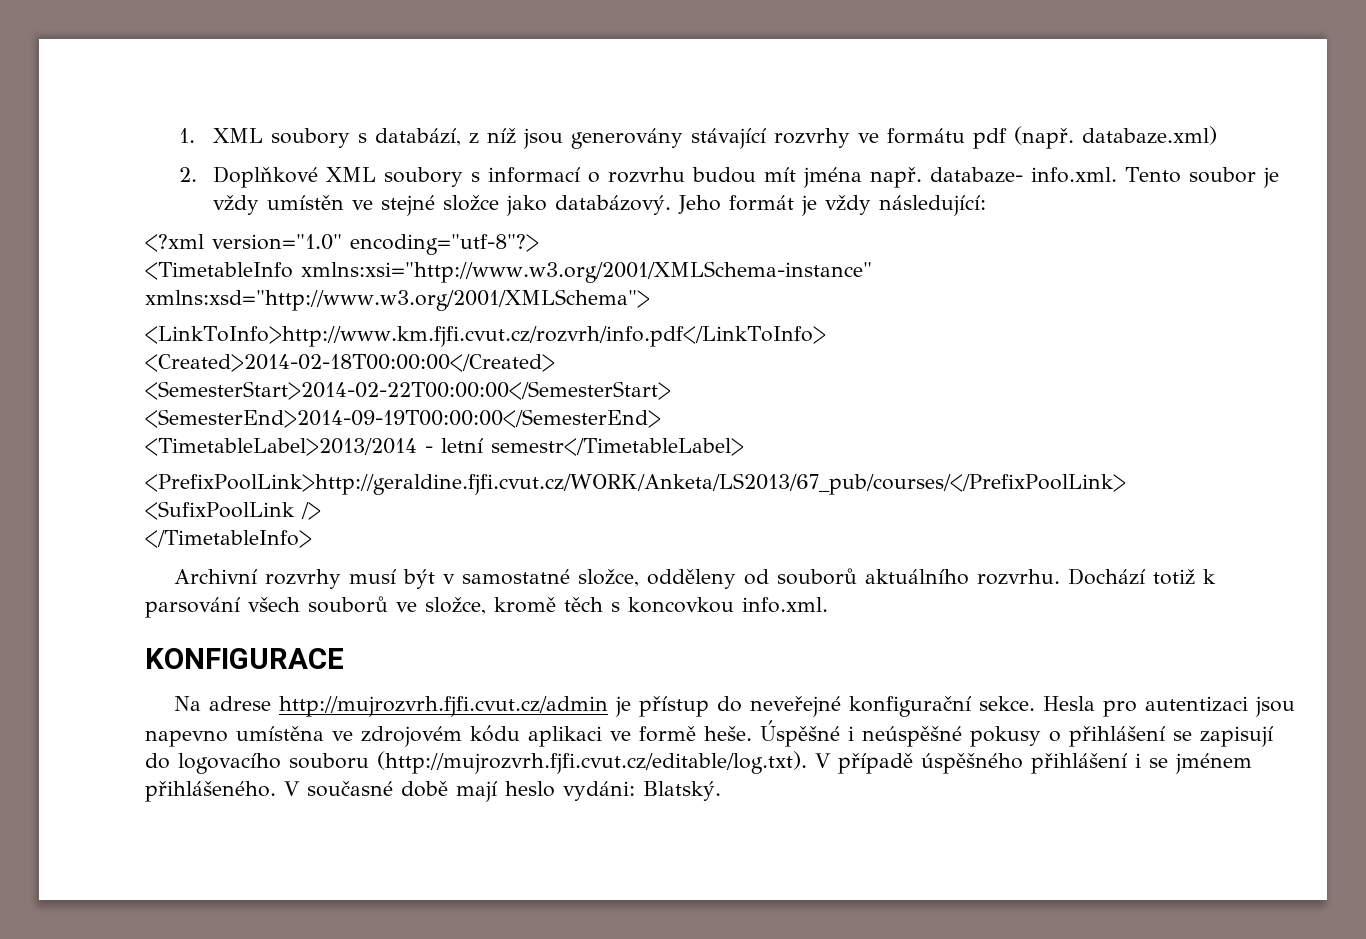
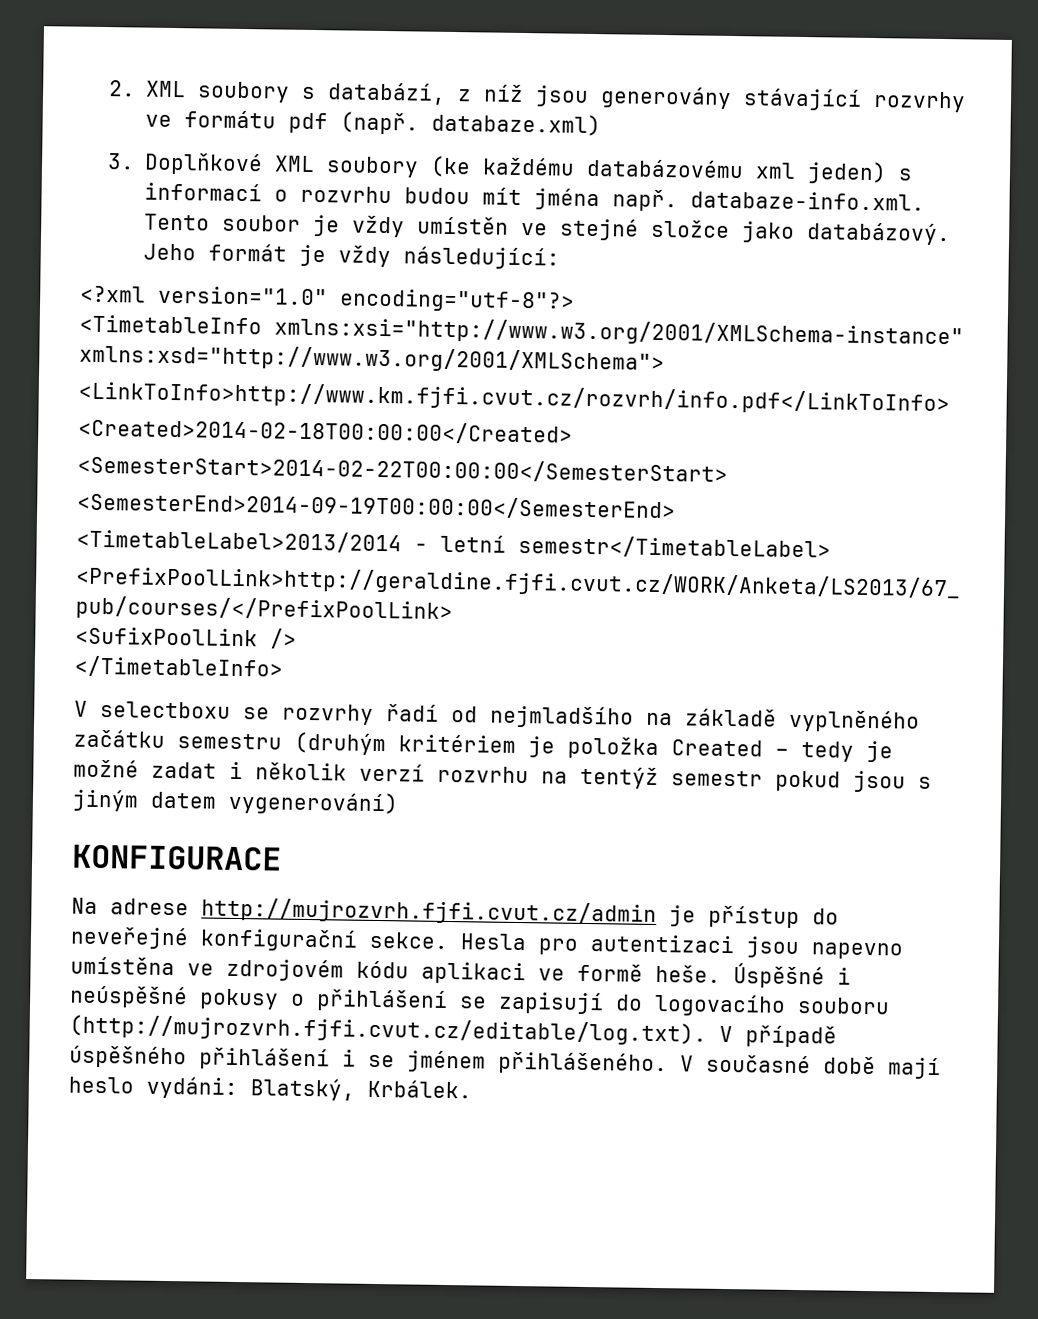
[178,128,195,143] 1. -> [109,80,137,97] 2.
[178,167,197,182] 2. -> [107,153,136,170] 3.
(463, 177) none -> [429,155,887,185] (ke každému databázovému xml jeden)
[929,167,1117,183] databaze- info.xml. -> [689,190,925,211] databaze-info.xml.
[174,568,1217,589] [145,596,828,618] Archivní rozvrhy musí být v samostatné složce, odděleny od souborů aktuálního rozvrhu. Dochází totiž k parsování všech souborů ve složce, kromě těch s koncovkou info.xml. -> [74,700,920,733] [73,729,893,763] [73,759,932,793] [72,789,399,816] V selectboxu se rozvrhy řadí od nejmladšího na základě vyplněného začátku semestru (druhým kritériem je položka Created – tedy je možné zadat i několik verzí rozvrhu na tentýž semestr pokud jsou s jiným datem vygenerování)
[643,781,721,801] Blatský. -> [250,1078,472,1101] Blatský, Krbálek.

